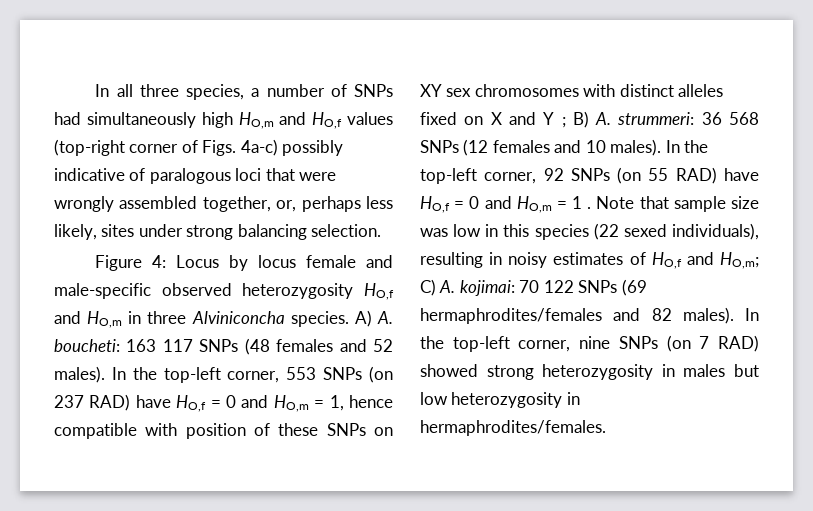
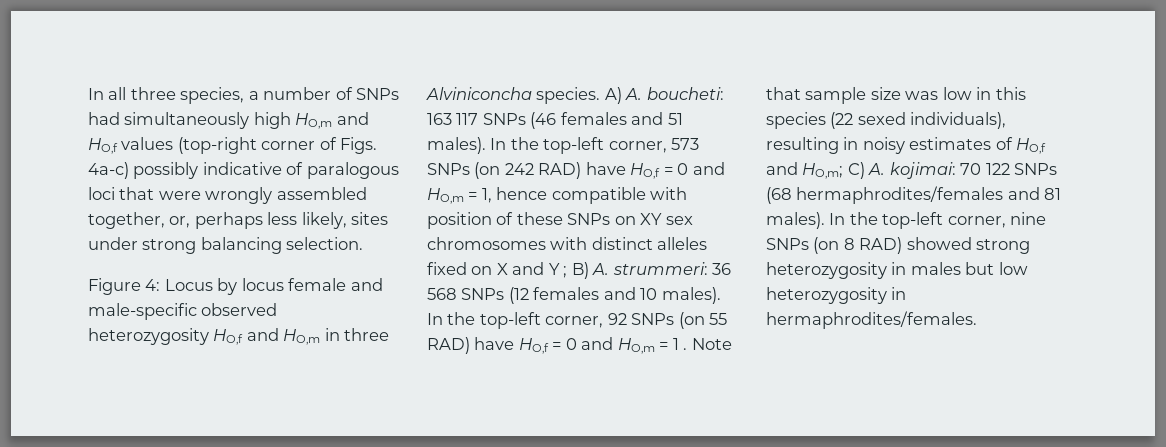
[244,338,393,355] [54,366,393,383] [54,395,84,408] (48 females and 52 males). In the top-left corner, 553 SNPs (on 237 -> [530,112,683,129] [427,137,700,154] [427,162,534,179] (46 females and 51 males). In the top-left corner, 573 SNPs (on 242
[621,279,647,296] (69 -> [766,187,792,204] (68
[651,308,672,321] 82 -> [1044,188,1062,200] 81
[699,336,710,349] 7 -> [843,238,855,250] 8

